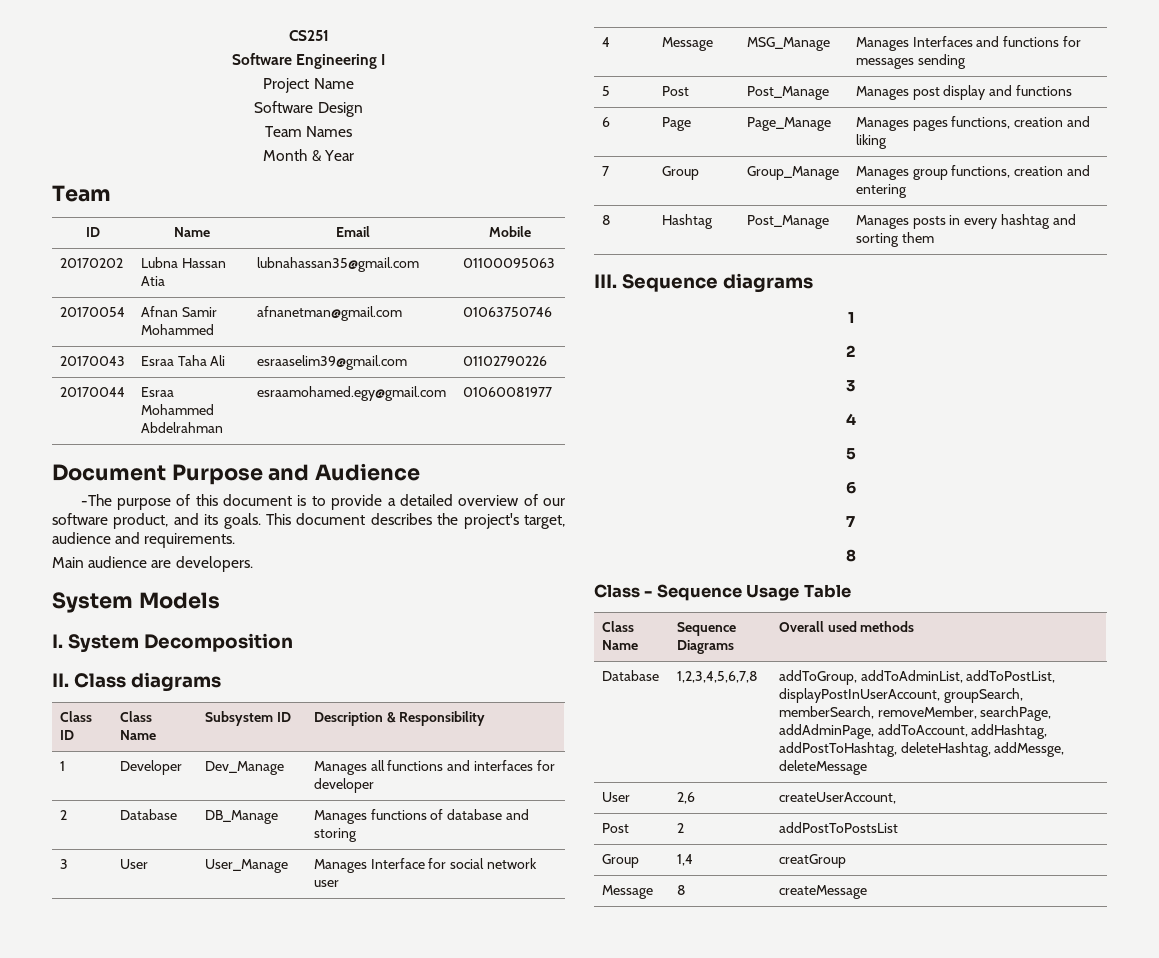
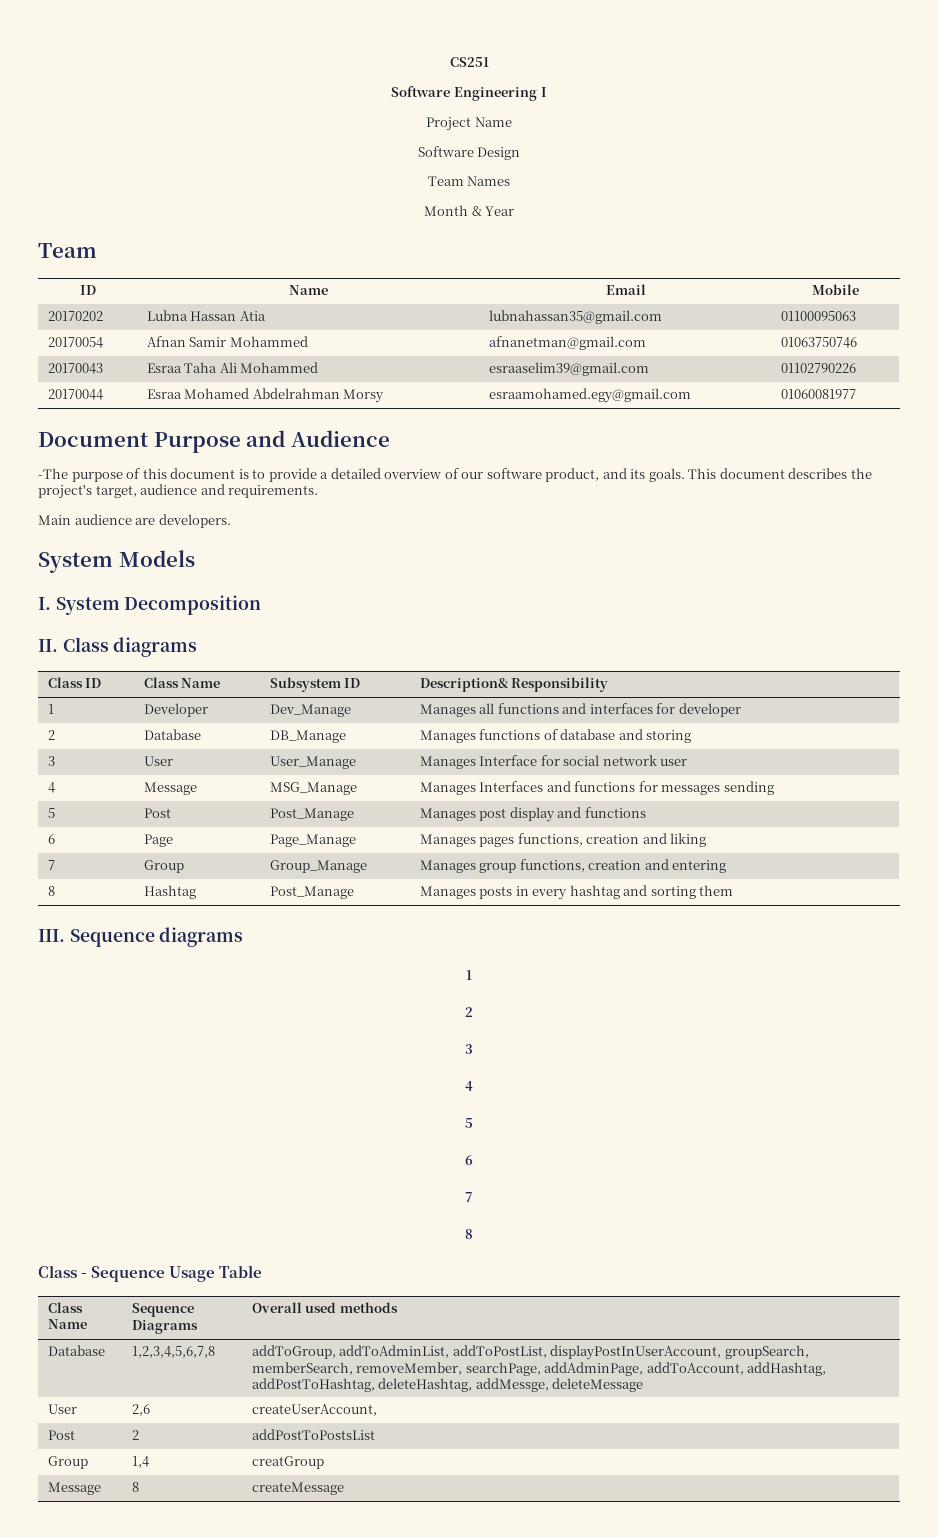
(226, 360) none -> [240,362,319,373] Mohammed
[140,404,214,415] Mohammed -> [184,388,250,399] Mohamed
(223, 427) none -> [343,389,385,403] Morsy
[313,712,396,726] Description & -> [419,678,508,692] Description&

